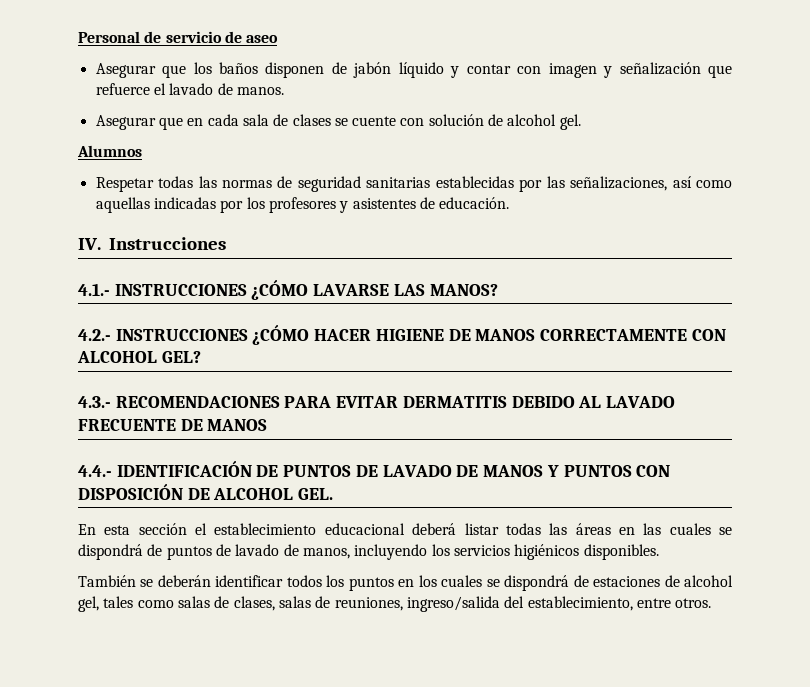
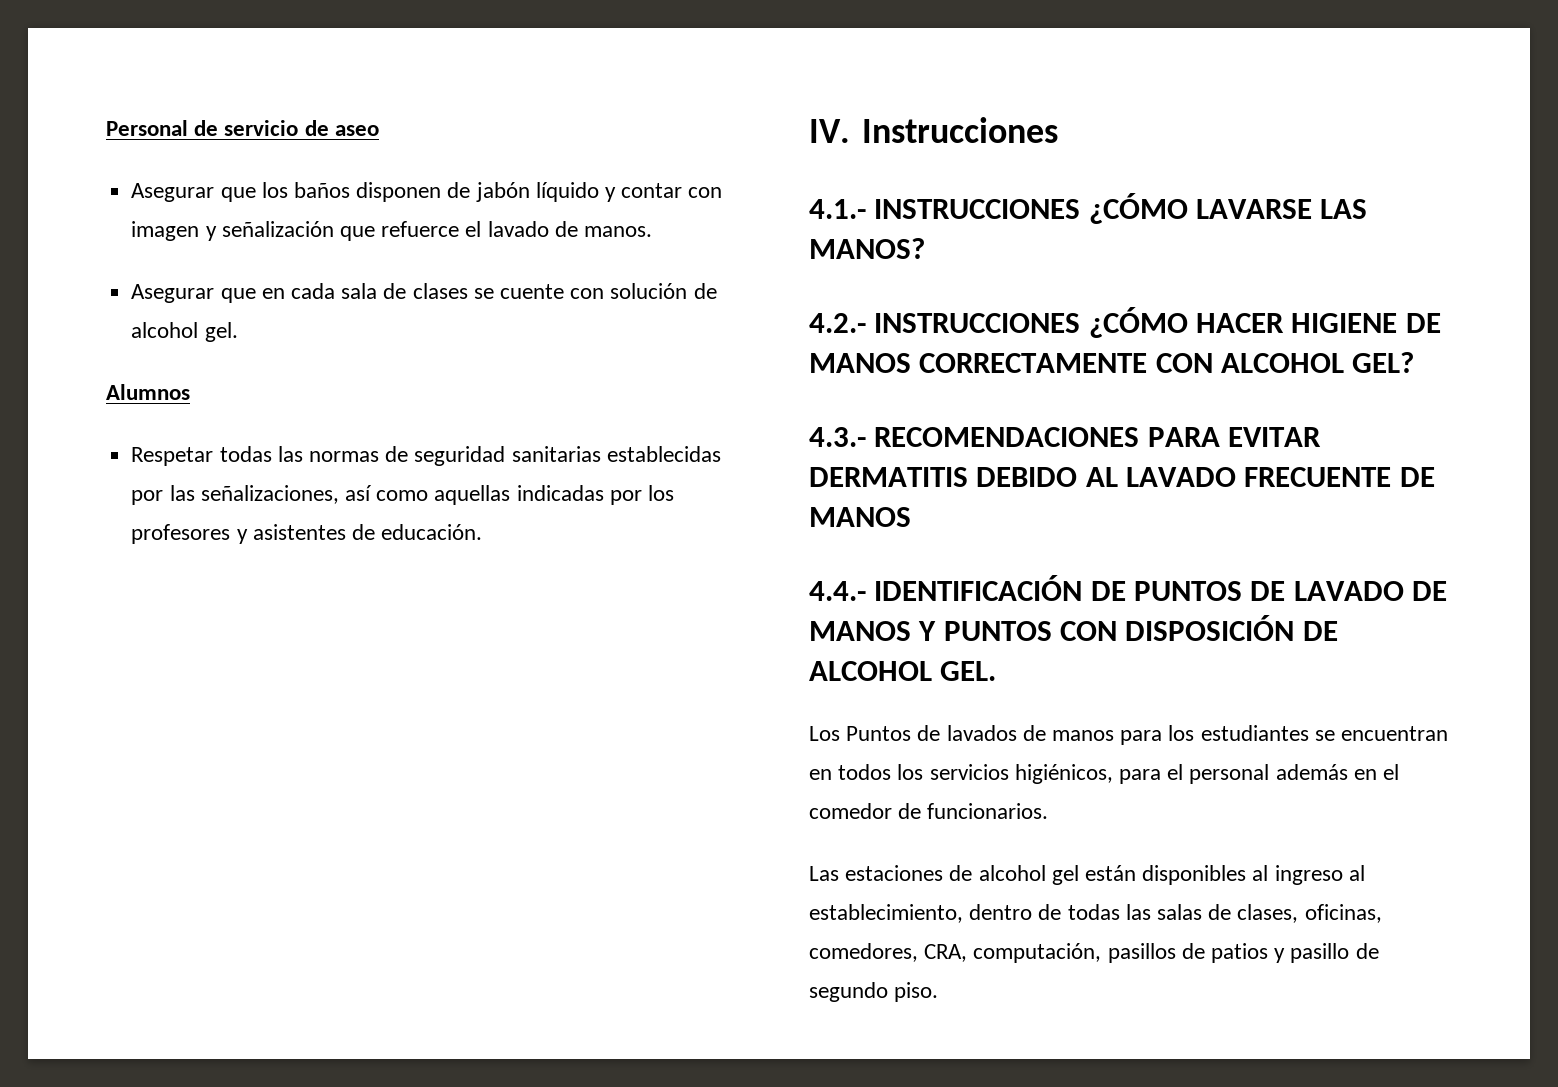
[78,523,732,535] [78,544,659,560] [78,575,734,591] [78,596,712,612] En esta sección el establecimiento educacional deberá listar todas las áreas en las cuales se dispondrá de puntos de lavado de manos, incluyendo los servicios higiénicos disponibles. // También se deberán identificar todos los puntos en los cuales se dispondrá de estaciones de alcohol gel, tales como salas de clases, salas de reuniones, ingreso/salida del establecimiento, entre otros. -> [809,725,1449,745] [809,764,1400,784] [809,803,1049,819] [809,865,1365,885] [809,904,1382,923] [809,943,1379,963] [809,982,939,1002] Los Puntos de lavados de manos para los estudiantes se encuentran en todos los servicios higiénicos, para el personal además en el comedor de funcionarios. // Las estaciones de alcohol gel están disponibles al ingreso al establecimiento, dentro de todas las salas de clases, oficinas, comedores, CRA, computación, pasillos de patios y pasillo de segundo piso.

